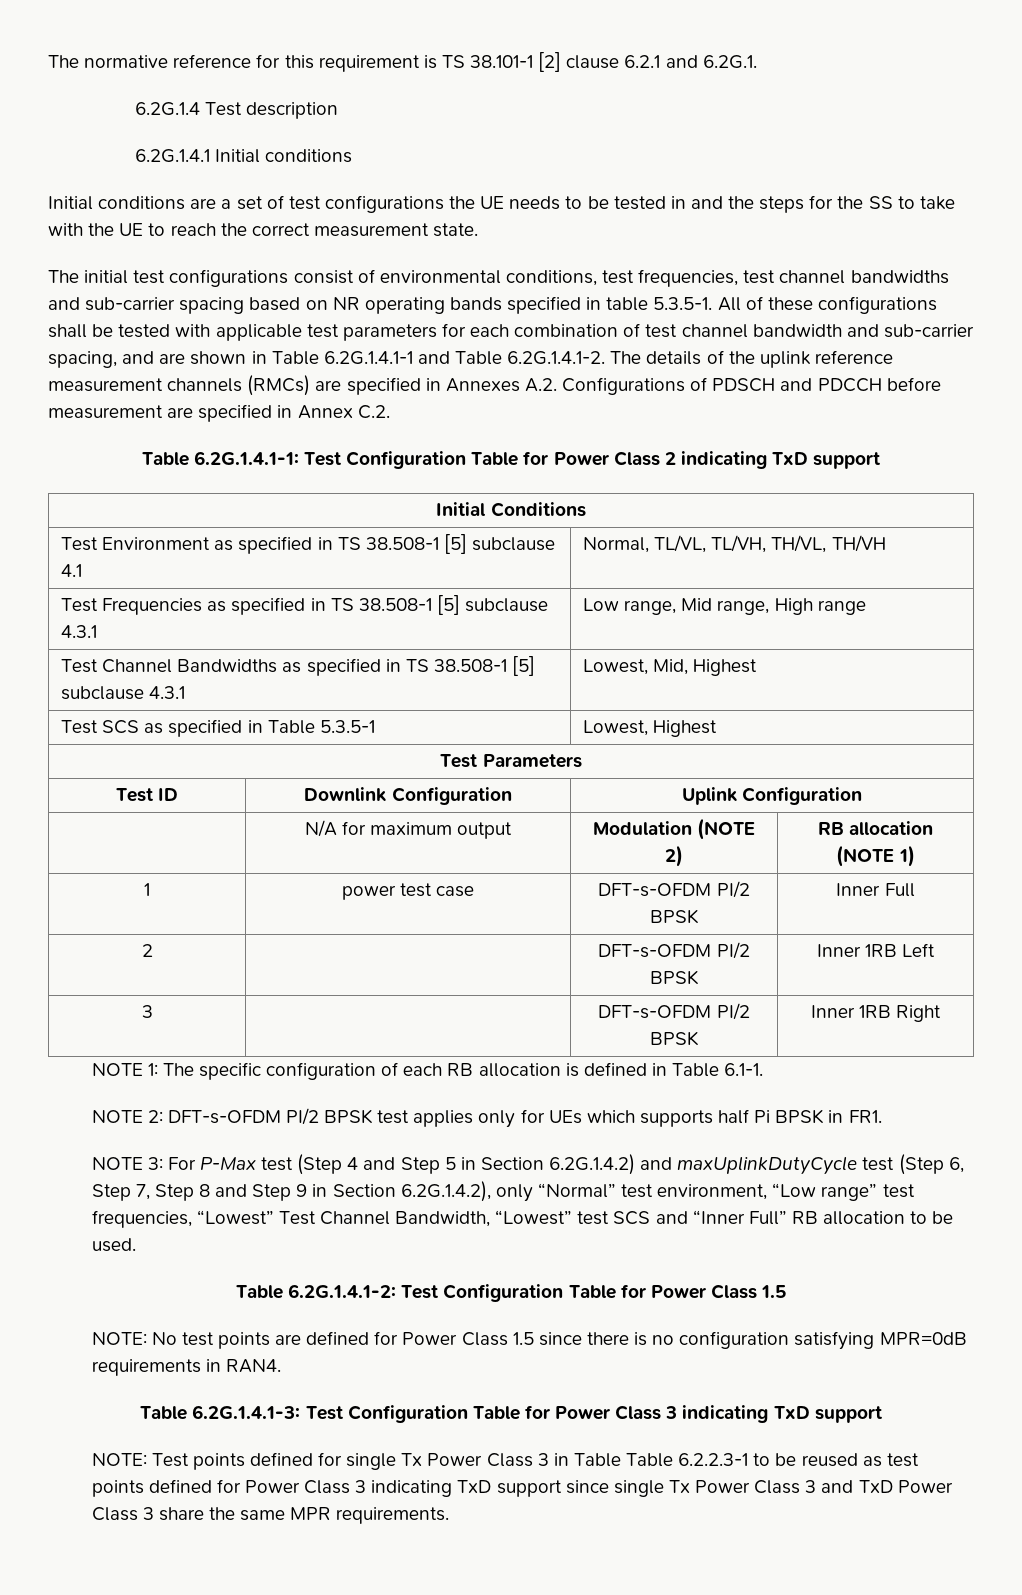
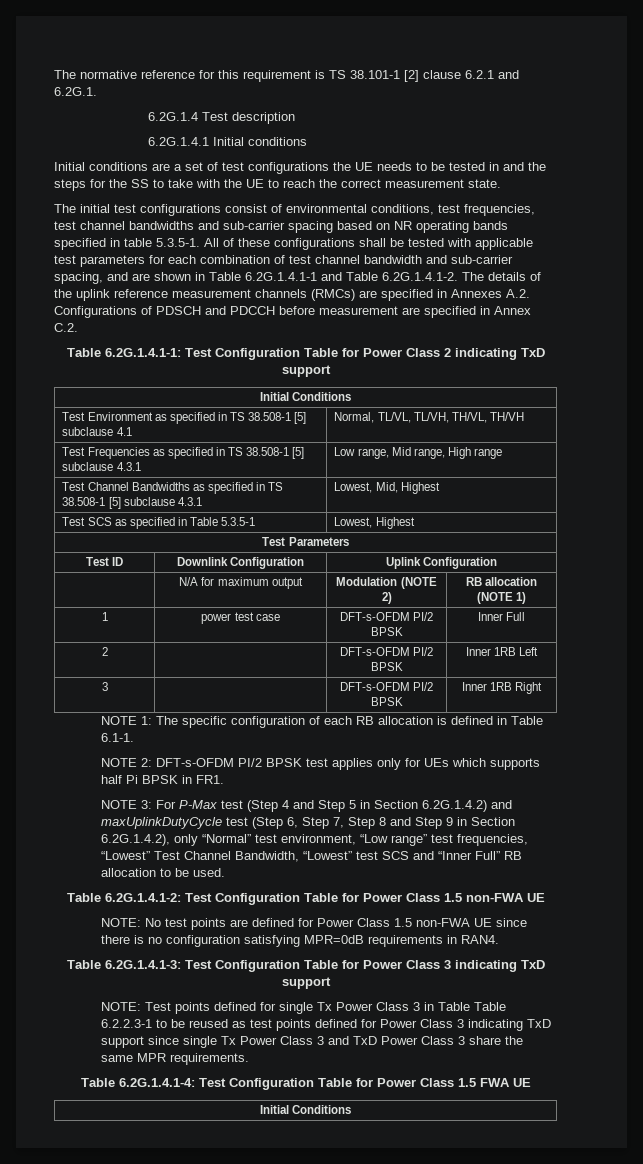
(787, 1291) none -> [465,893,545,902] non-FWA UE
(534, 1338) none -> [416,918,493,927] non-FWA UE
(450, 1515) none -> [80,1078,531,1090] [259,1105,352,1114] // Table 6.2G.1.4.1-4: Test Configuration Table for Power Class 1.5 FWA UE // Initial Conditions

